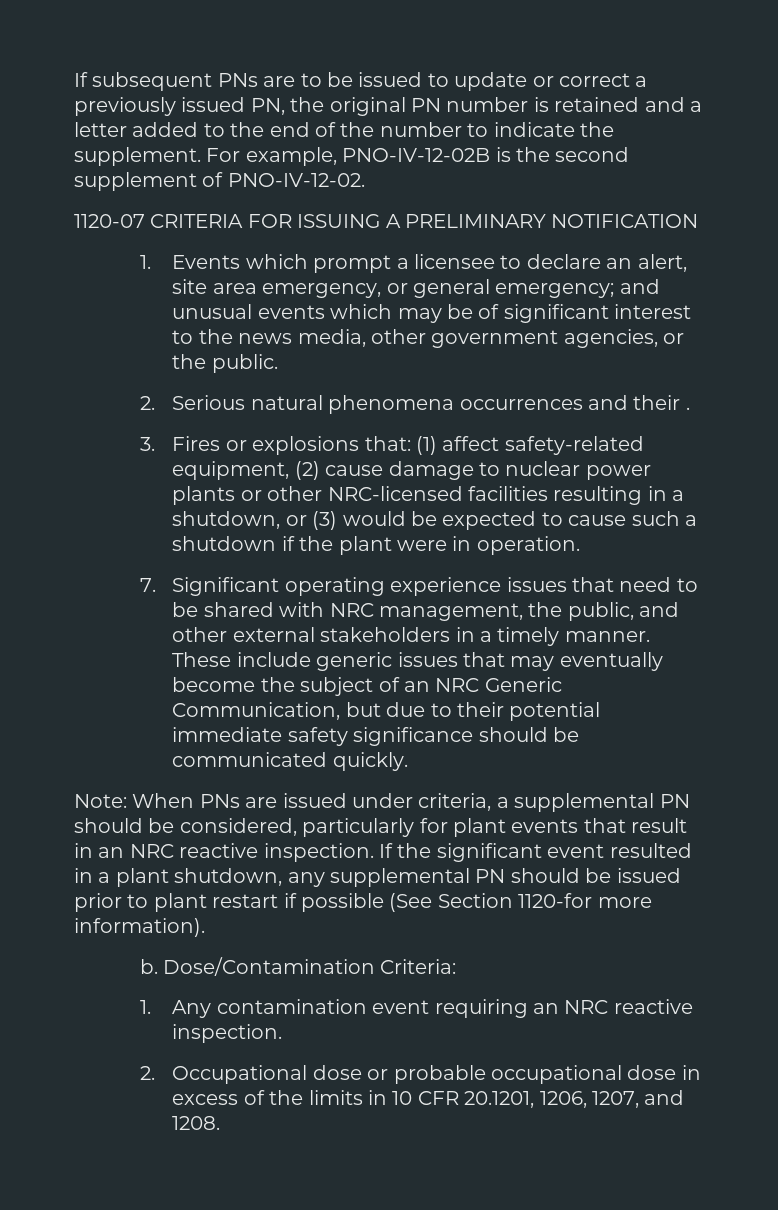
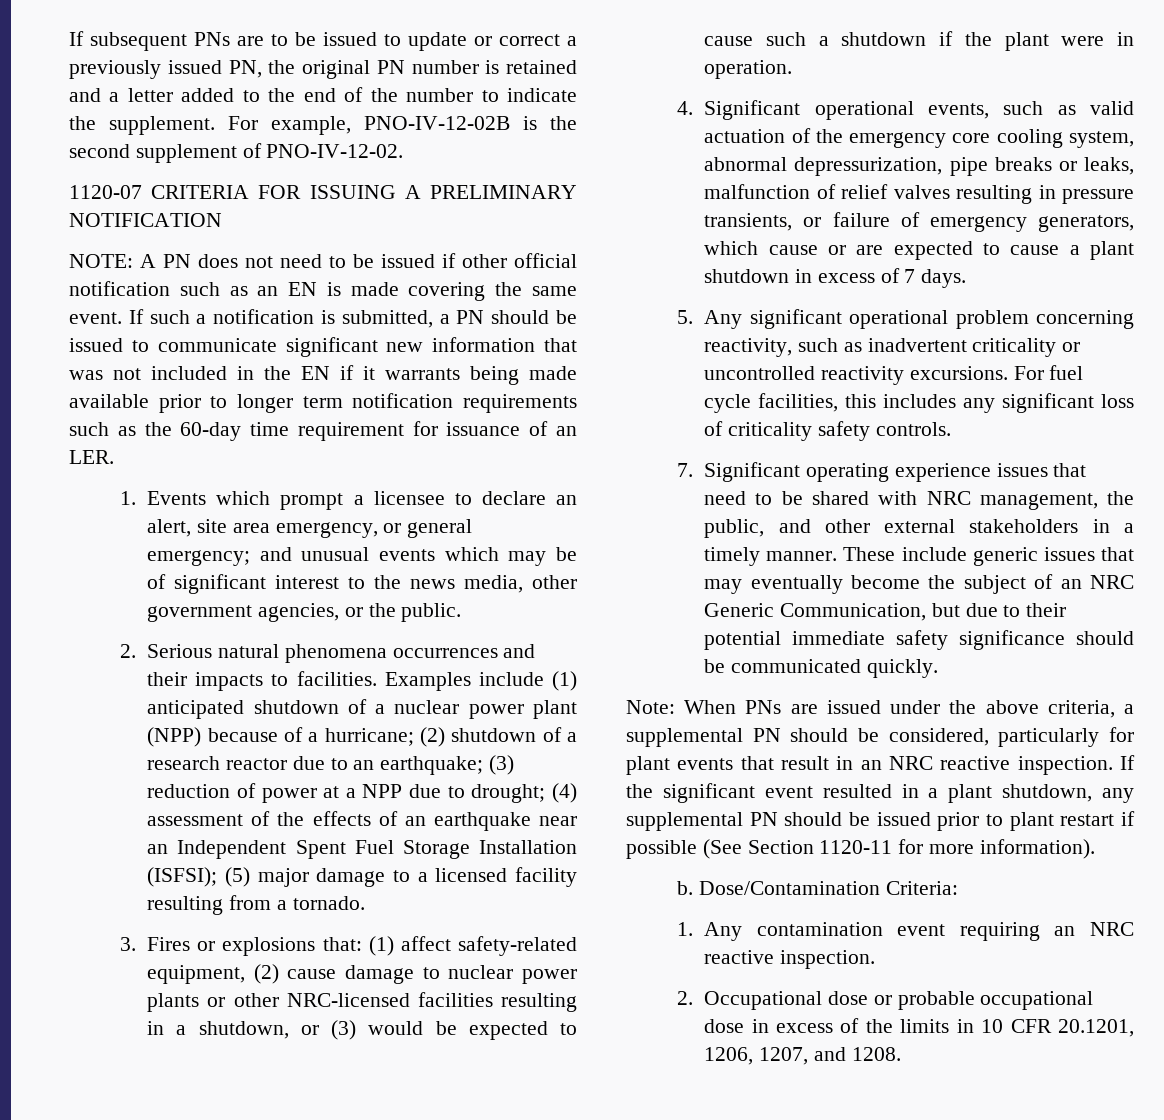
(699, 221) none -> [69,253,577,268] [69,281,577,301] [69,309,577,328] [69,337,577,357] [69,365,577,385] [69,393,577,413] [69,421,577,441] [69,450,114,464] // NOTE: A PN does not need to be issued if other official notification such as an EN is made covering the same event. If such a notification is submitted, a PN should be issued to communicate significant new information that was not included in the EN if it warrants being made available prior to longer term notification requirements such as the 60-day time requirement for issuance of an LER.
[685,407,690,410] . -> [195,671,577,691] [147,699,577,719] [147,727,577,747] [147,755,515,775] [147,783,578,803] [147,811,577,831] [147,840,577,859] [147,867,578,887] [147,895,365,915] impacts to facilities. Examples include (1) anticipated shutdown of a nuclear power plant (NPP) because of a hurricane; (2) shutdown of a research reactor due to an earthquake; (3) reduction of power at a NPP due to drought; (4) assessment of the effects of an earthquake near an Independent Spent Fuel Storage Installation (ISFSI); (5) major damage to a licensed facility resulting from a tornado.
(580, 545) none -> [677,100,1134,120] [704,128,1134,148] [704,157,1134,176] [704,184,1134,204] [704,212,1134,232] [704,241,1134,260] [704,268,967,288] [677,309,1134,329] [704,338,1081,357] [704,365,1084,385] [704,393,1134,413] [704,421,951,441] // 4. Significant operational events, such as valid actuation of the emergency core cooling system, abnormal depressurization, pipe breaks or leaks, malfunction of relief valves resulting in pressure transients, or failure of emergency generators, which cause or are expected to cause a plant shutdown in excess of 7 days. // 5. Any significant operational problem concerning reactivity, such as inadvertent criticality or uncontrolled reactivity excursions. For fuel cycle facilities, this includes any significant loss of criticality safety controls.
(413, 800) none -> [949,700,1039,714] the above
[518,893,593,908] 1120-for -> [819,839,924,854] 1120-11 for

